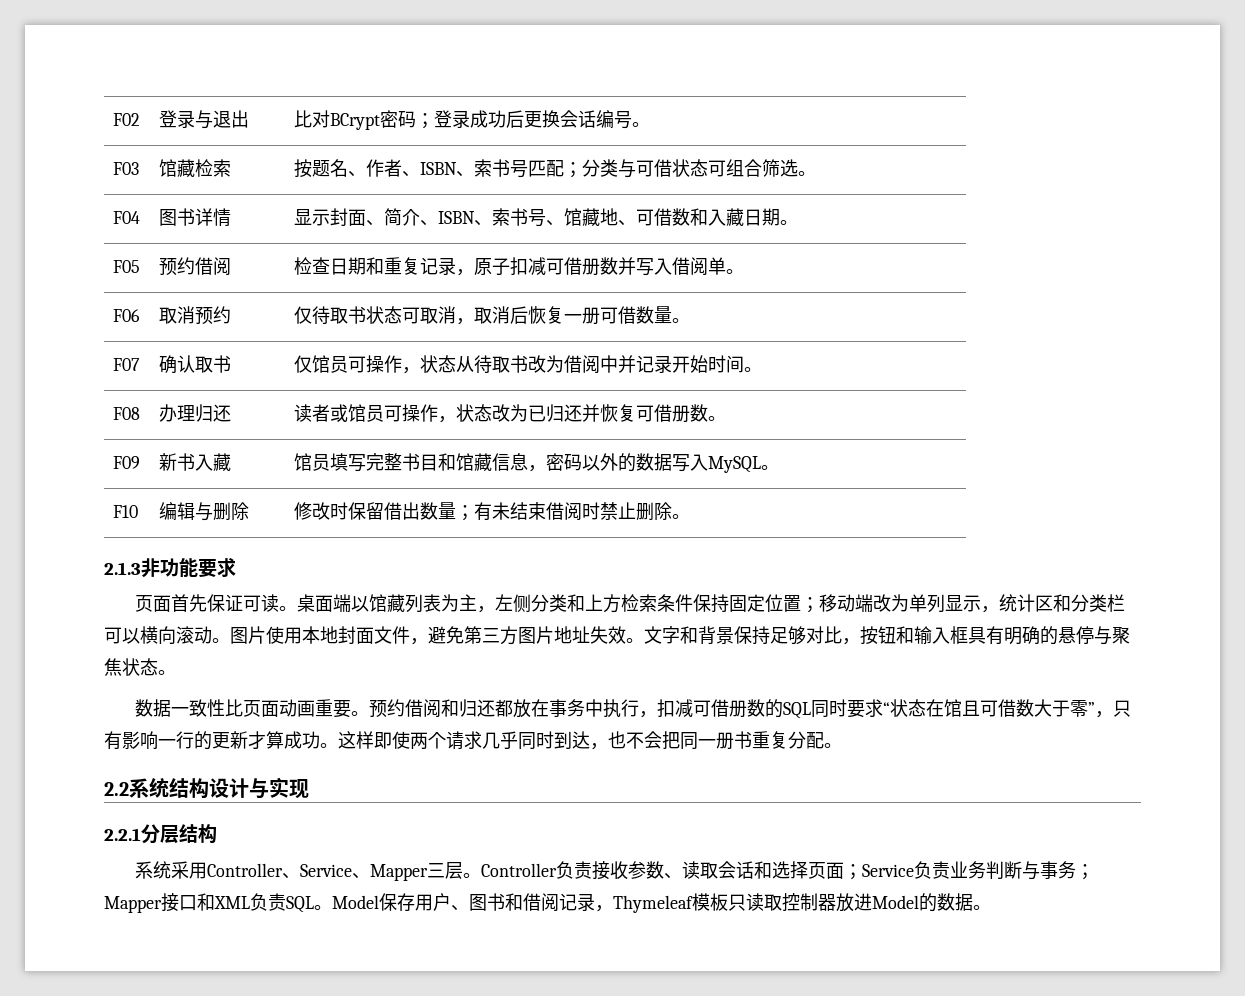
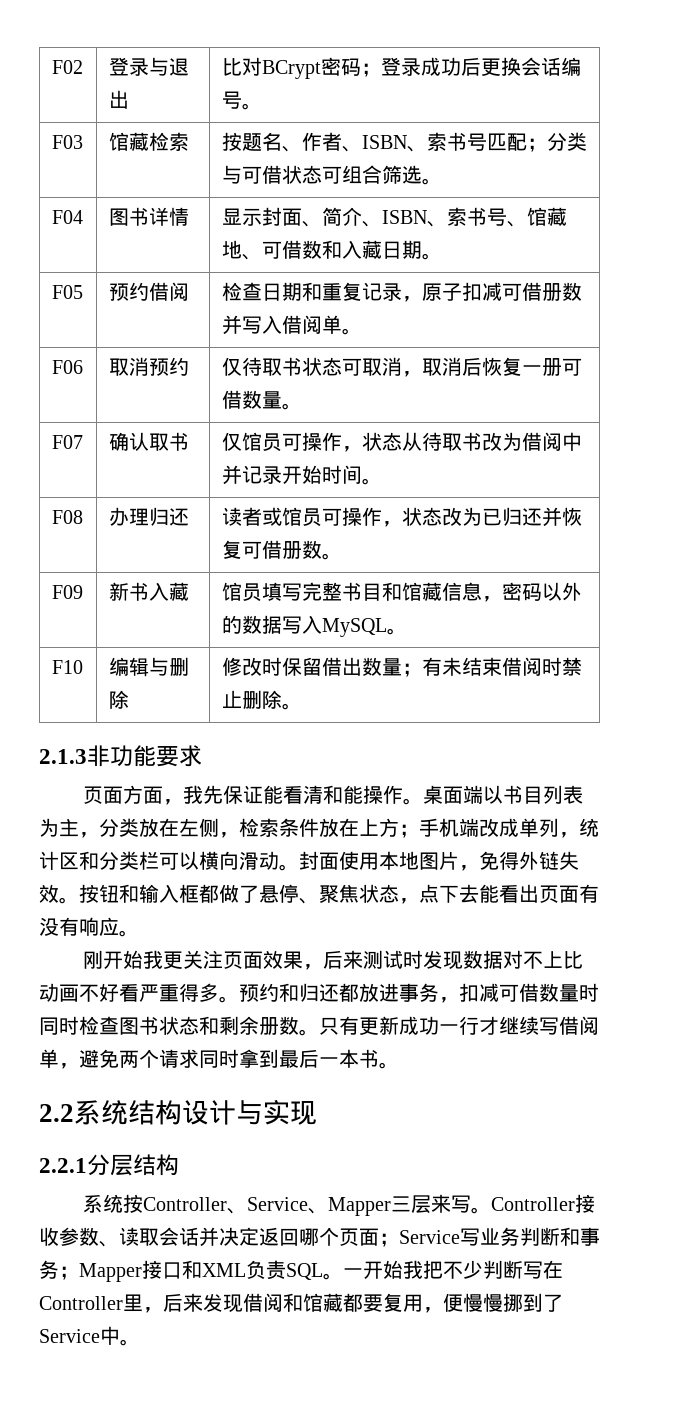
[170,594,279,612] 首先保证可读 -> [122,785,403,805] 方面，我先保证能看清和能操作
[368,594,405,613] 馆藏 -> [502,785,543,804] 书目
[494,594,981,613] 左侧分类和上方检索条件保持固定位置；移动端改为单列显示 -> [99,818,559,838] 分类放在左侧，检索条件放在上方；手机端改成单列
[176,626,1130,645] [104,658,176,676] [134,699,1131,719] [104,731,824,750] 滚动。图片使用本地封面文件，避免第三方图片地址失效。文字和背景保持足够对比，按钮和输入框具有明确的悬停与聚焦状态。 // 数据一致性比页面动画重要。预约借阅和归还都放在事务中执行，扣减可借册数的SQL同时要求“状态在馆且可借数大于零”，只有影响一行的更新才算成功。这样即使两个请求几乎同时到达，也不会把同一册书重复分配 -> [239,851,579,871] [39,884,599,904] [39,917,139,937] [82,950,583,970] [39,983,599,1003] [39,1016,599,1036] [39,1049,379,1069] 滑动。封面使用本地图片，免得外链失效。按钮和输入框都做了悬停、聚焦状态，点下去能看出页面有没有响应。 // 刚开始我更关注页面效果，后来测试时发现数据对不上比动画不好看严重得多。预约和归还都放进事务，扣减可借数量时同时检查图书状态和剩余册数。只有更新成功一行才继续写借阅单，避免两个请求同时拿到最后一本书
[170,861,207,879] 采用 -> [122,1194,143,1213] 按
[462,861,592,879] 。Controller负责 -> [430,1194,575,1214] 来写。Controller
[753,861,808,879] 和选择 -> [199,1227,339,1247] 并决定返回哪个
[913,861,950,879] 负责 -> [460,1228,480,1246] 写
[1021,861,1040,880] 与 -> [560,1227,580,1246] 和
[332,893,973,913] Model保存用户、图书和借阅记录，Thymeleaf模板只读取控制器放进Model的数据 -> [343,1260,563,1279] [39,1293,563,1313] [39,1326,120,1345] 一开始我把不少判断写在Controller里，后来发现借阅和馆藏都要复用，便慢慢挪到了Service中

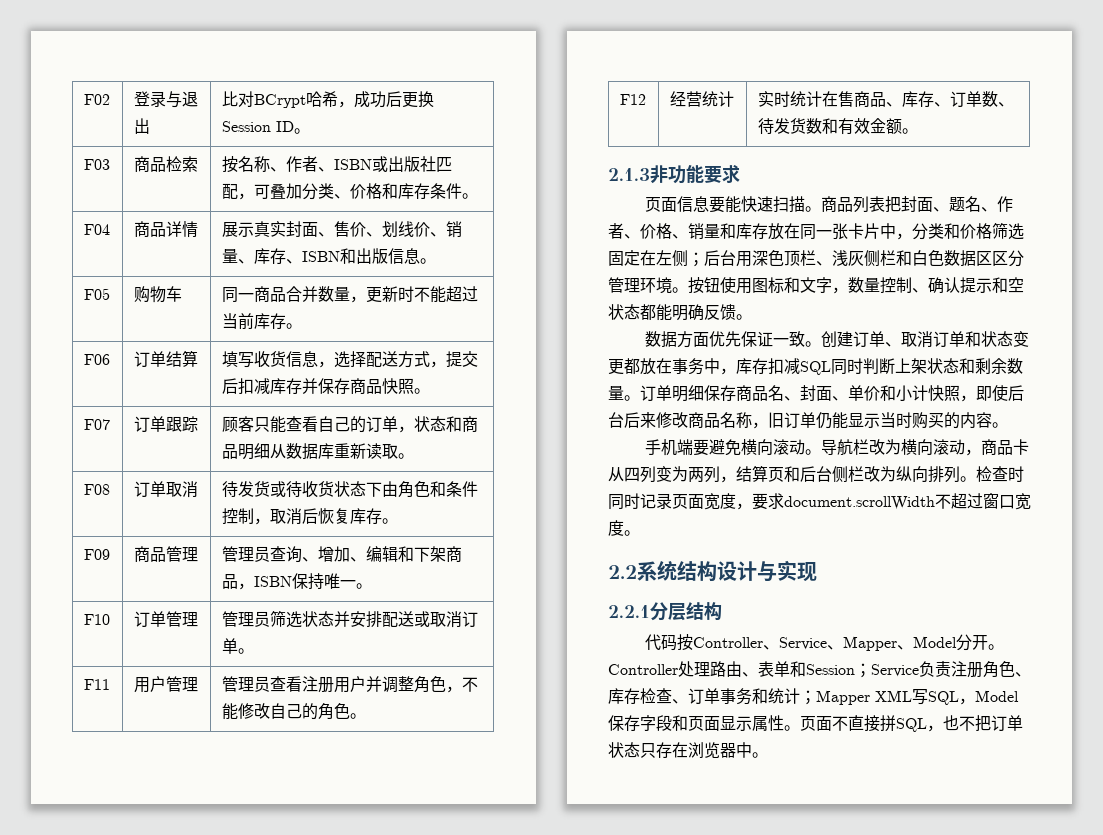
[320,57,421,77] 密码；登录 -> [305,91,354,108] 哈希，
[520,57,581,76] [221,91,242,109] 会话编号 -> [221,121,294,132] Session ID
[108,132,149,151] 馆藏 -> [133,156,166,172] 商品
[241,132,282,151] 题名 -> [237,156,270,172] 名称
[406,132,587,152] [221,165,422,184] 、索书号匹配；分类与可借状态可组合筛选 -> [371,156,452,172] [221,183,462,200] 或出版社匹配，可叠加分类、价格和库存条件
[108,207,149,226] 图书 -> [133,221,166,237] 商品
[221,207,567,227] [221,240,442,260] [51,285,83,299] [108,282,189,301] [221,282,582,302] [221,315,362,335] [51,360,83,374] [108,357,189,376] [221,357,582,377] [221,390,302,410] [51,435,83,449] [108,432,189,451] [221,432,582,452] [221,465,382,485] [51,510,83,524] [108,507,189,526] [221,507,582,527] [221,540,342,560] [51,585,83,599] [108,582,189,601] [221,582,582,602] [221,615,407,637] [51,660,83,674] [108,657,189,677] [108,690,129,709] [221,657,582,677] [221,690,282,709] 显示封面、简介、ISBN、索书号、馆藏地、可借数和入藏日期。 // F05 | 预约借阅 | 检查日期和重复记录，原子扣减可借册数并写入借阅单。 // F06 | 取消预约 | 仅待取书状态可取消，取消后恢复一册可借数量。 // F07 | 确认取书 | 仅馆员可操作，状态从待取书改为借阅中并记录开始时间。 // F08 | 办理归还 | 读者或馆员可操作，状态改为已归还并恢复可借册数。 // F09 | 新书入藏 | 馆员填写完整书目和馆藏信息，密码以外的数据写入MySQL。 // F10 | 编辑与删除 | 修改时保留借出数量；有未结束借阅时禁止删除 -> [221,221,462,238] [221,248,436,264] [83,288,110,300] [133,286,182,303] [221,286,478,303] [221,313,302,330] [83,354,110,365] [133,350,198,367] [221,351,478,368] [221,378,430,395] [83,419,110,430] [133,416,198,432] [221,416,478,433] [221,443,414,460] [83,484,110,495] [133,481,198,498] [221,481,478,498] [221,508,398,525] [83,549,110,560] [133,546,198,562] [221,546,462,563] [221,573,372,590] [83,614,110,625] [133,611,198,627] [221,610,478,628] [221,638,254,654] [83,679,110,690] [133,676,198,693] [221,676,478,693] [221,703,366,720] [619,94,646,105] [669,91,734,107] [757,91,1014,107] [757,118,902,135] 展示真实封面、售价、划线价、销量、库存、ISBN和出版信息。 // F05 | 购物车 | 同一商品合并数量，更新时不能超过当前库存。 // F06 | 订单结算 | 填写收货信息，选择配送方式，提交后扣减库存并保存商品快照。 // F07 | 订单跟踪 | 顾客只能查看自己的订单，状态和商品明细从数据库重新读取。 // F08 | 订单取消 | 待发货或待收货状态下由角色和条件控制，取消后恢复库存。 // F09 | 商品管理 | 管理员查询、增加、编辑和下架商品，ISBN保持唯一。 // F10 | 订单管理 | 管理员筛选状态并安排配送或取消订单。 // F11 | 用户管理 | 管理员查看注册用户并调整角色，不能修改自己的角色。 // F12 | 经营统计 | 实时统计在售商品、库存、订单数、待发货数和有效金额
[122,785,583,805] [39,818,599,838] [39,851,579,871] [39,884,599,904] [39,917,139,937] [82,950,583,970] [39,983,599,1003] [39,1016,599,1036] [39,1049,379,1069] 方面，我先保证能看清和能操作。桌面端以书目列表为主，分类放在左侧，检索条件放在上方；手机端改成单列，统计区和分类栏可以横向滑动。封面使用本地图片，免得外链失效。按钮和输入框都做了悬停、聚焦状态，点下去能看出页面有没有响应。 // 刚开始我更关注页面效果，后来测试时发现数据对不上比动画不好看严重得多。预约和归还都放进事务，扣减可借数量时同时检查图书状态和剩余册数。只有更新成功一行才继续写借阅单，避免两个请求同时拿到最后一本书 -> [676,196,1013,213] [608,222,1024,240] [608,250,1024,267] [608,277,1024,294] [608,304,752,321] [644,331,1029,348] [608,358,1023,375] [608,385,1024,402] [608,412,1008,429] [644,439,1029,456] [608,465,1024,483] [608,493,1031,510] [608,520,624,536] 信息要能快速扫描。商品列表把封面、题名、作者、价格、销量和库存放在同一张卡片中，分类和价格筛选固定在左侧；后台用深色顶栏、浅灰侧栏和白色数据区区分管理环境。按钮使用图标和文字，数量控制、确认提示和空状态都能明确反馈。 // 数据方面优先保证一致。创建订单、取消订单和状态变更都放在事务中，库存扣减SQL同时判断上架状态和剩余数量。订单明细保存商品名、封面、单价和小计快照，即使后台后来修改商品名称，旧订单仍能显示当时购买的内容。 // 手机端要避免横向滚动。导航栏改为横向滚动，商品卡从四列变为两列，结算页和后台侧栏改为纵向排列。检查时同时记录页面宽度，要求document.scrollWidth不超过窗口宽度
[82,1194,123,1213] 系统 -> [644,634,677,651] 代码
[390,1194,595,1214] [39,1227,600,1247] [39,1260,563,1282] [39,1293,563,1313] [39,1329,100,1343] 三层来写。Controller接收参数、读取会话并决定返回哪个页面；Service写业务判断和事务；Mapper接口和XML负责SQL。一开始我把不少判断写在Controller里，后来发现借阅和馆藏都要复用，便慢慢挪到了Service -> [896,634,1004,651] [608,661,1031,678] [608,688,1019,705] [608,715,1023,732] [608,742,736,758] 、Model分开。Controller处理路由、表单和Session；Service负责注册角色、库存检查、订单事务和统计；Mapper XML写SQL，Model保存字段和页面显示属性。页面不直接拼SQL，也不把订单状态只存在浏览器

